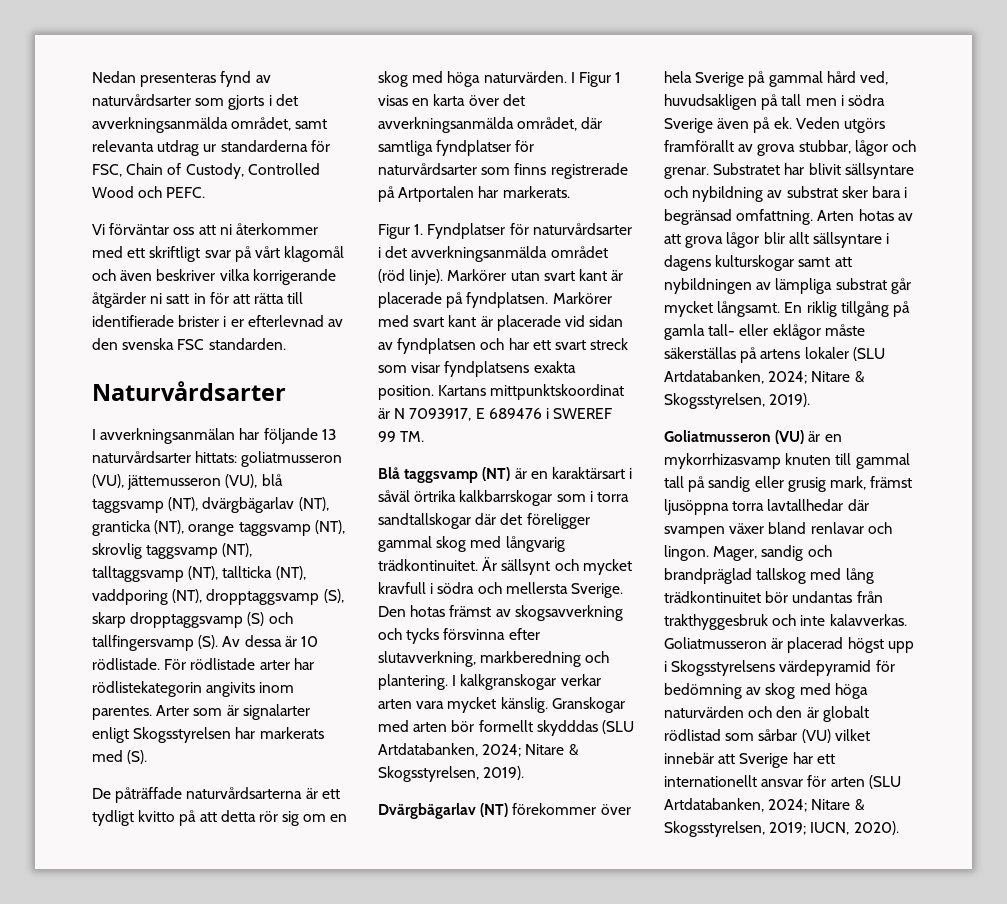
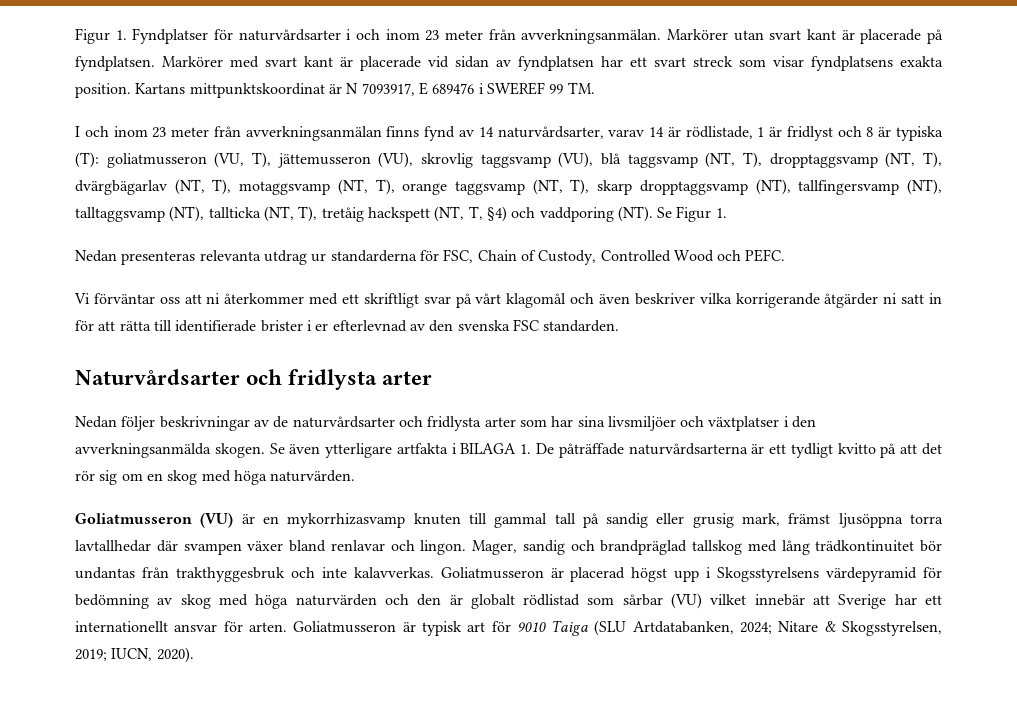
[92,71,271,87] [92,94,298,110] [92,117,328,133] Nedan presenteras fynd av naturvårdsarter som gjorts i det avverkningsanmälda området, samt -> [75,28,943,44] [75,56,943,71] [75,82,595,98] [75,126,943,141] [75,152,942,168] [75,179,942,195] [75,206,727,222] [75,250,196,265] Figur 1. Fyndplatser för naturvårdsarter i och inom 23 meter från avverkningsanmälan. Markörer utan svart kant är placerade på fyndplatsen. Markörer med svart kant är placerade vid sidan av fyndplatsen har ett svart streck som visar fyndplatsens exakta position. Kartans mittpunktskoordinat är N 7093917, E 689476 i SWEREF 99 TM. // I och inom 23 meter från avverkningsanmälan finns fynd av 14 naturvårdsarter, varav 14 är rödlistade, 1 är fridlyst och 8 är typiska (T): goliatmusseron (VU, T), jättemusseron (VU), skrovlig taggsvamp (VU), blå taggsvamp (NT, T), dropptaggsvamp (NT, T), dvärgbägarlav (NT, T), motaggsvamp (NT, T), orange taggsvamp (NT, T), skarp dropptaggsvamp (NT), tallfingersvamp (NT), talltaggsvamp (NT), tallticka (NT, T), tretåig hackspett (NT, T, §4) och vaddporing (NT). Se Figur 1. // Nedan presenteras
[92,428,336,444] [92,451,343,467] [92,474,283,490] [92,497,329,513] [92,520,345,536] [92,543,253,559] [92,566,306,582] [92,589,344,605] [92,612,293,628] [92,635,318,651] [92,658,314,670] [92,681,295,697] [92,704,310,720] [92,727,324,743] [92,750,148,764] // I avverkningsanmälan har följande 13 naturvårdsarter hittats: goliatmusseron (VU), jättemusseron (VU), blå taggsvamp (NT), dvärgbägarlav (NT), granticka (NT), orange taggsvamp (NT), skrovlig taggsvamp (NT), talltaggsvamp (NT), tallticka (NT), vaddporing (NT), dropptaggsvamp (S), skarp dropptaggsvamp (S) och tallfingersvamp (S). Av dessa är 10 rödlistade. För rödlistade arter har rödlistekategorin angivits inom parentes. Arter som är signalarter enligt Skogsstyrelsen har markerats med (S). // -> [246,369,433,390] [75,416,817,431] [75,443,532,458] och fridlysta arter // Nedan följer beskrivningar av de naturvårdsarter och fridlysta arter som har sina livsmiljöer och växtplatser i den avverkningsanmälda skogen. Se även ytterligare artfakta i BILAGA 1.
[220,810,256,822] detta -> [922,443,943,455] det
[570,72,622,87] [378,94,525,106] [378,117,603,133] [378,140,535,156] [378,163,628,179] [378,186,570,202] [378,223,632,239] [378,246,608,262] [378,269,624,285] [378,292,612,308] [378,315,624,331] [378,338,629,354] [378,361,576,377] [378,384,625,400] [378,408,613,421] [378,431,425,442] [378,467,633,483] [378,490,629,506] [378,513,590,529] [378,536,565,552] [378,557,632,575] [378,582,623,598] [378,605,623,621] [378,628,540,644] [378,651,610,667] [378,674,601,690] [378,697,625,713] [378,720,634,736] [378,743,579,757] [378,766,525,782] [378,803,631,819] [664,71,888,87] [664,94,885,110] [664,117,885,133] [664,140,916,156] [664,163,914,179] [664,186,908,202] [664,209,913,225] [664,232,890,248] [664,255,852,271] [664,278,911,294] [664,301,910,317] [664,324,865,340] [664,347,885,363] [664,370,865,384] [664,393,811,409] I Figur 1 visas en karta över det avverkningsanmälda området, där samtliga fyndplatser för naturvårdsarter som finns registrerade på Artportalen har markerats. // Figur 1. Fyndplatser för naturvårdsarter i det avverkningsanmälda området (röd linje). Markörer utan svart kant är placerade på fyndplatsen. Markörer med svart kant är placerade vid sidan av fyndplatsen och har ett svart streck som visar fyndplatsens exakta position. Kartans mittpunktskoordinat är N 7093917, E 689476 i SWEREF 99 TM. // Blå taggsvamp (NT) är en karaktärsart i såväl örtrika kalkbarrskogar som i torra sandtallskogar där det föreligger gammal skog med långvarig trädkontinuitet. Är sällsynt och mycket kravfull i södra och mellersta Sverige. Den hotas främst av skogsavverkning och tycks försvinna efter slutavverkning, markberedning och plantering. I kalkgranskogar verkar arten vara mycket känslig. Granskogar med arten bör formellt skydddas (SLU Artdatabanken, 2024; Nitare & Skogsstyrelsen, 2019). // Dvärgbägarlav (NT) förekommer över hela Sverige på gammal hård ved, huvudsakligen på tall men i södra Sverige även på ek. Veden utgörs framförallt av grova stubbar, lågor och grenar. Substratet har blivit sällsyntare och nybildning av substrat sker bara i begränsad omfattning. Arten hotas av att grova lågor blir allt sällsyntare i dagens kulturskogar samt att nybildningen av lämpliga substrat går mycket långsamt. En riklig tillgång på gamla tall- eller eklågor måste säkerställas på artens lokaler (SLU Artdatabanken, 2024; Nitare & Skogsstyrelsen, 2019). -> (356, 476) none
[830,777,865,787] arten -> [248,620,589,636] arten. Goliatmusseron är typisk art för 9010 Taiga

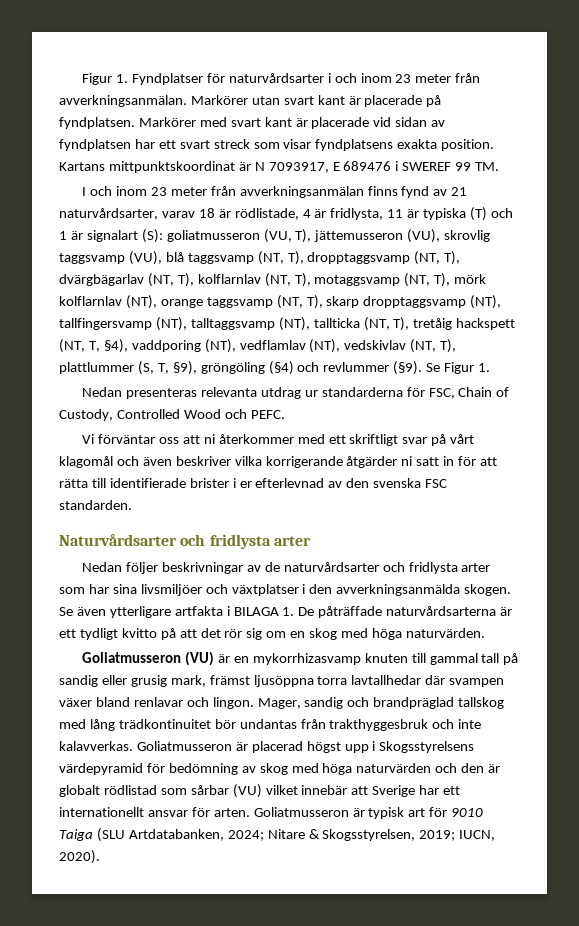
[478,127,494,137] 14 -> [451,187,468,196] 21
[649,127,665,137] 14 -> [198,208,215,218] 18
[757,126,943,141] [75,152,99,168] 1 är fridlyst och 8 är typiska (T): -> [302,207,513,221] [59,229,163,243] 4 är fridlysta, 11 är typiska (T) och 1 är signalart (S):
[239,179,395,195] motaggsvamp (NT, T), -> [197,273,487,287] [59,295,157,309] kolflarnlav (NT, T), motaggsvamp (NT, T), mörk kolflarnlav (NT),
[486,206,653,222] §4) och vaddporing (NT). -> [103,339,457,353] [59,361,423,375] §4), vaddporing (NT), vedflamlav (NT), vedskivlav (NT, T), plattlummer (S, T, §9), gröngöling (§4) och revlummer (§9).

